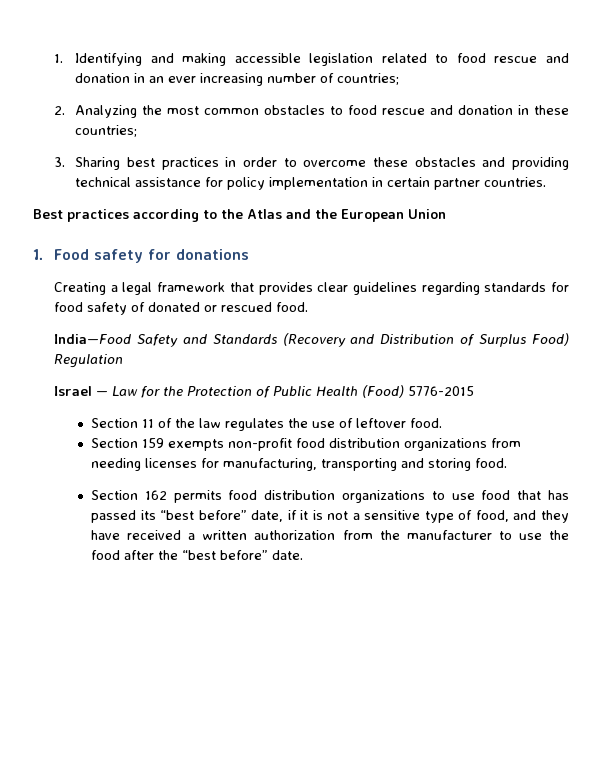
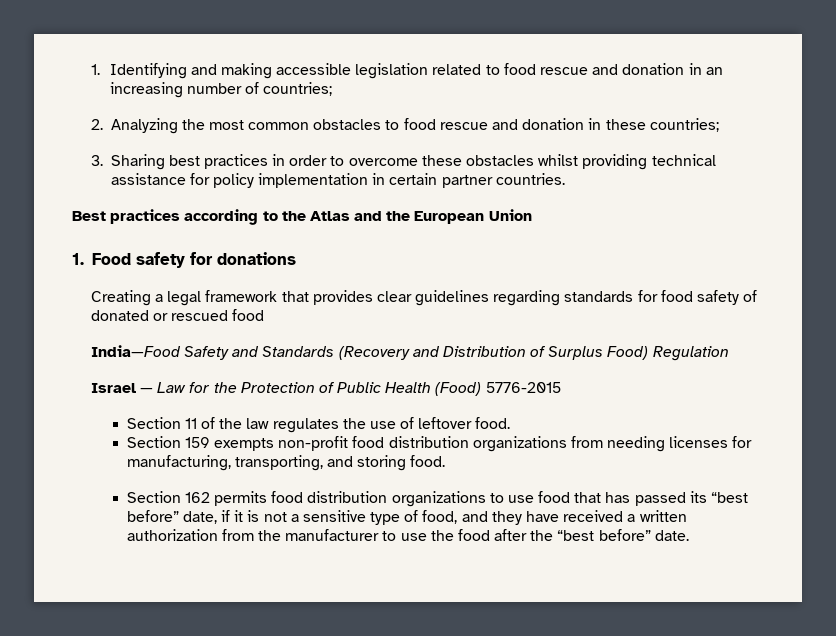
[168,76,197,83] ever -> (723, 71) none
[482,157,506,167] and -> [538,154,579,166] whilst
[276,302,309,312] food. -> [232,309,265,321] food
[321,458,398,471] transporting -> [234,455,323,471] transporting,

